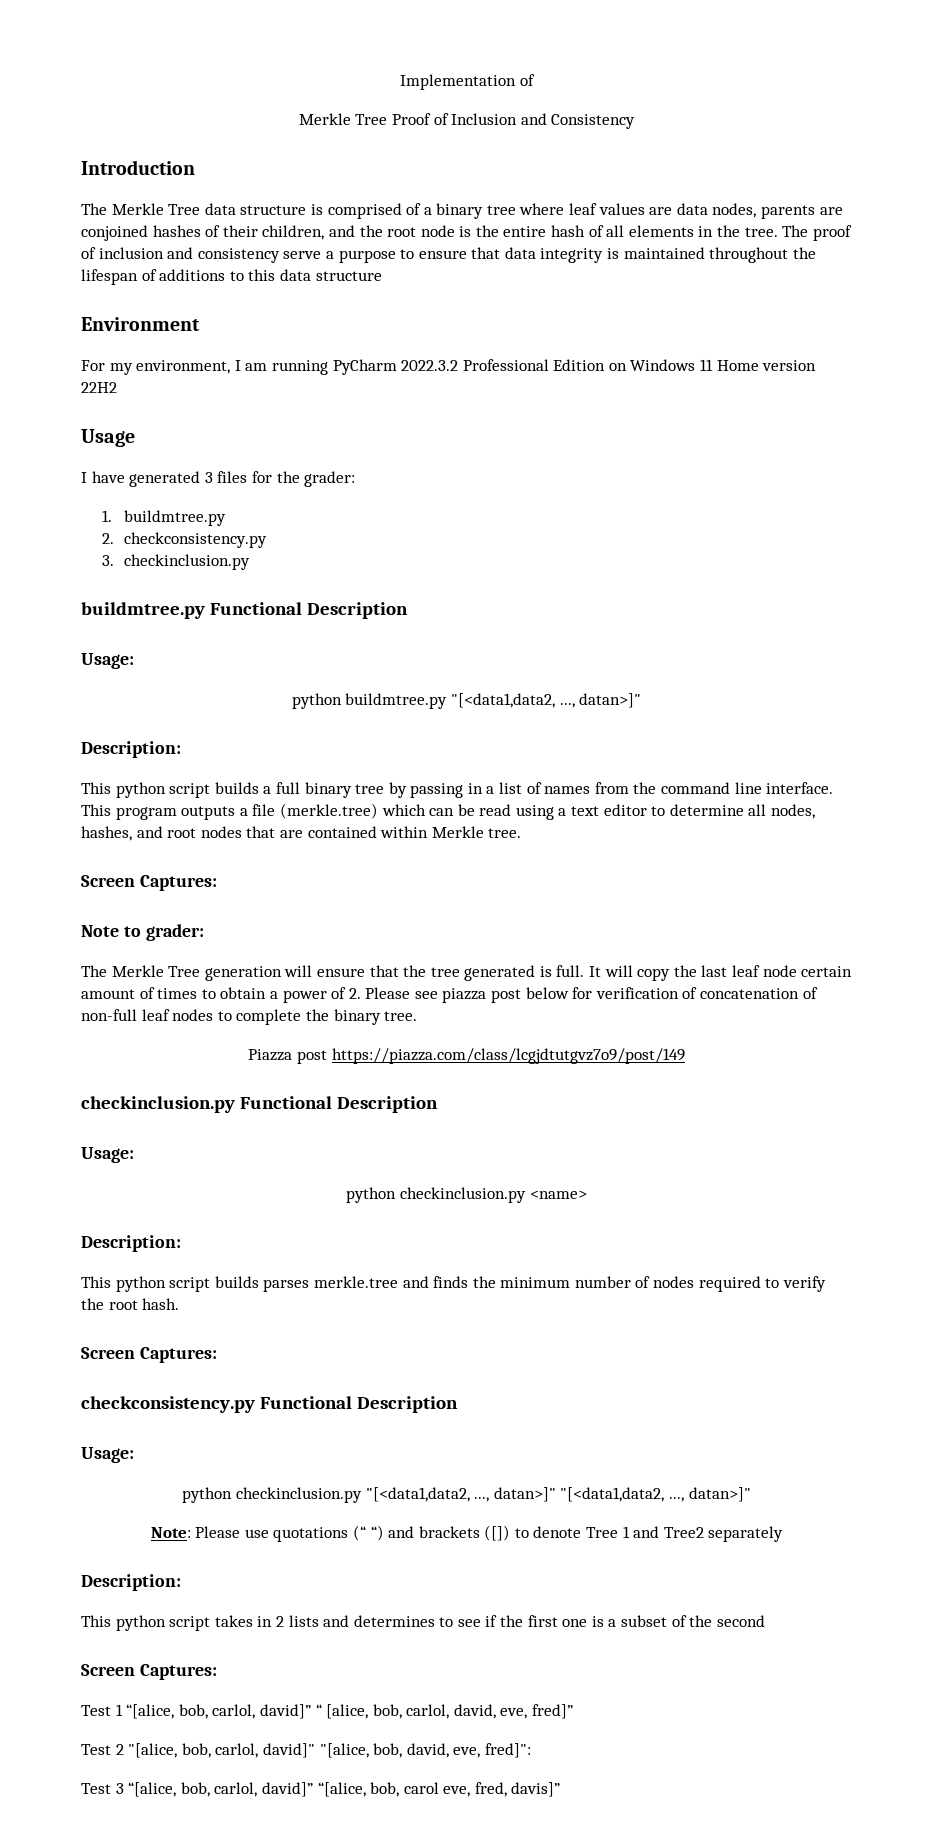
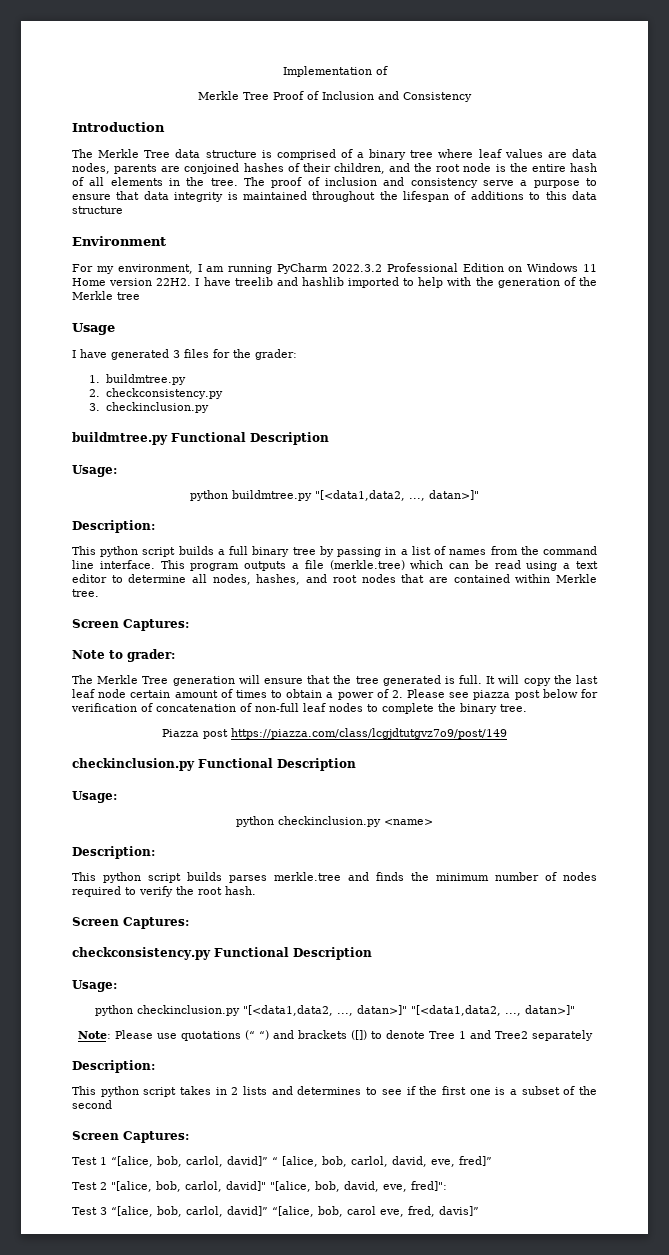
[81,382,117,393] 22H2 -> [156,277,597,288] [72,291,140,300] 22H2. I have treelib and hashlib imported to help with the generation of the Merkle tree

